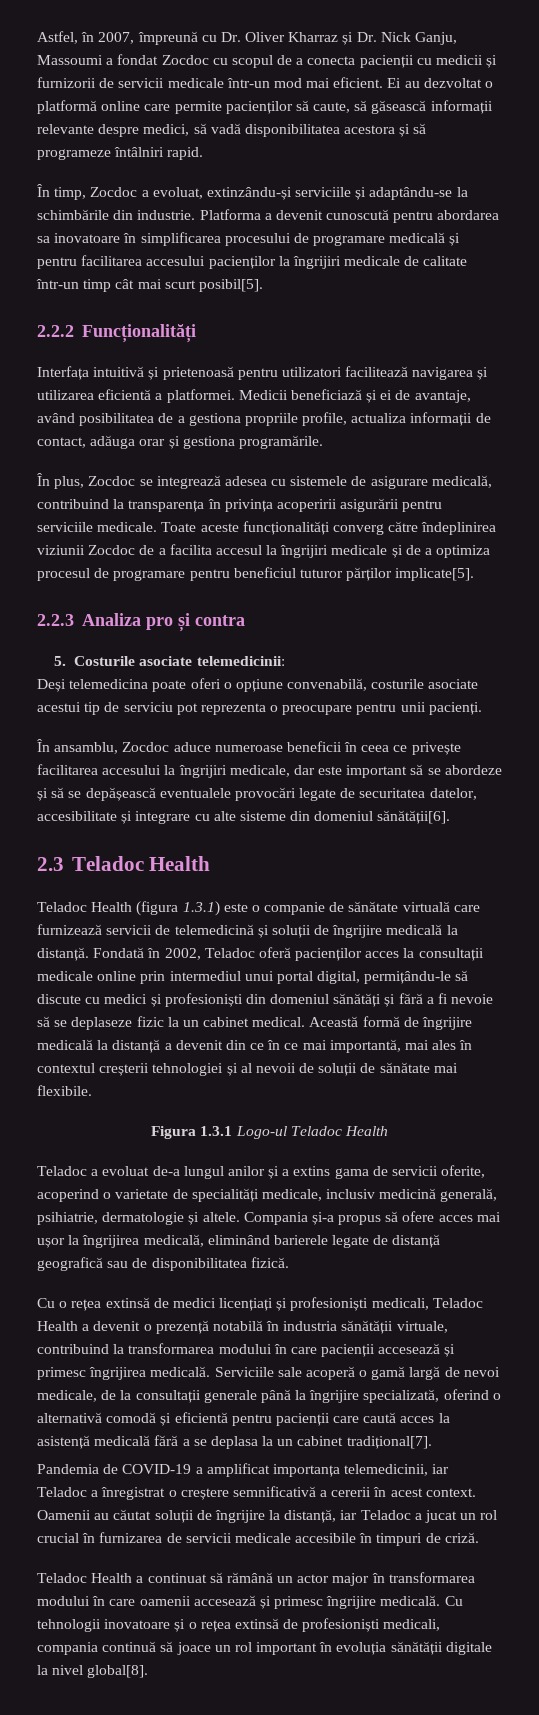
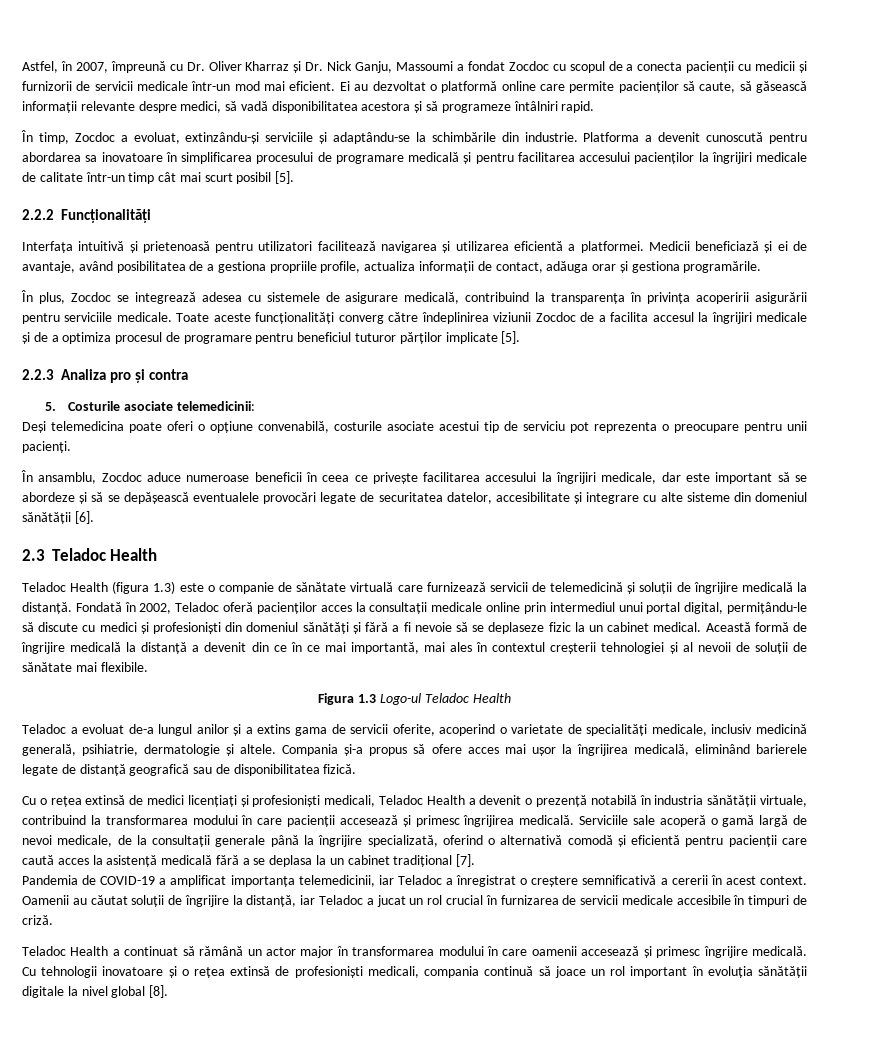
[198,279,263,292] posibil[5]. -> [236,171,295,184] posibil [5].
[395,568,475,581] implicate[5]. -> [445,331,521,344] implicate [5].
[377,810,451,824] sănătății[6]. -> [22,511,94,524] sănătății [6].
[182,901,220,916] 1.3.1) -> [153,581,176,594] 1.3)
[200,1126,233,1136] 1.3.1 -> [358,694,377,703] 1.3
[346,1436,432,1449] tradițional[7]. -> [393,854,476,867] tradițional [7].
[87,1665,149,1678] global[8]. -> [111,985,169,998] global [8].

